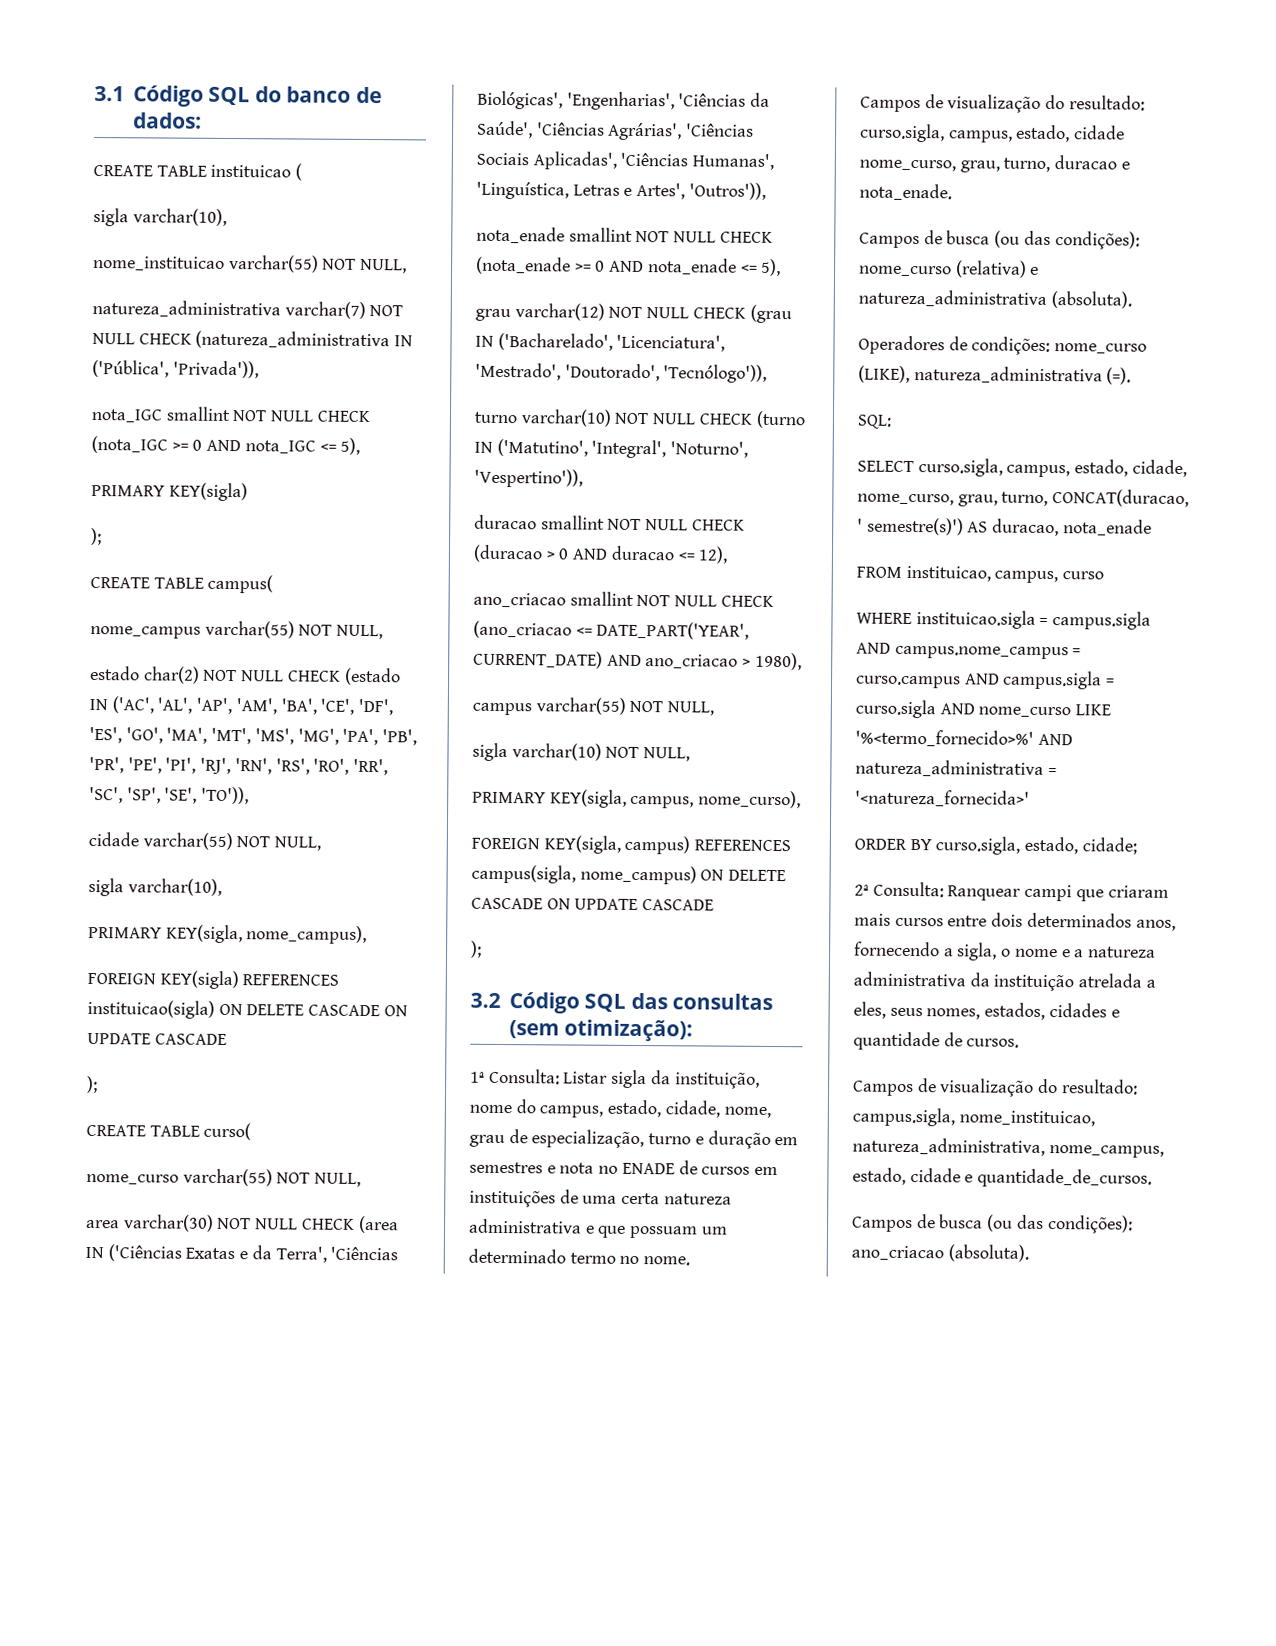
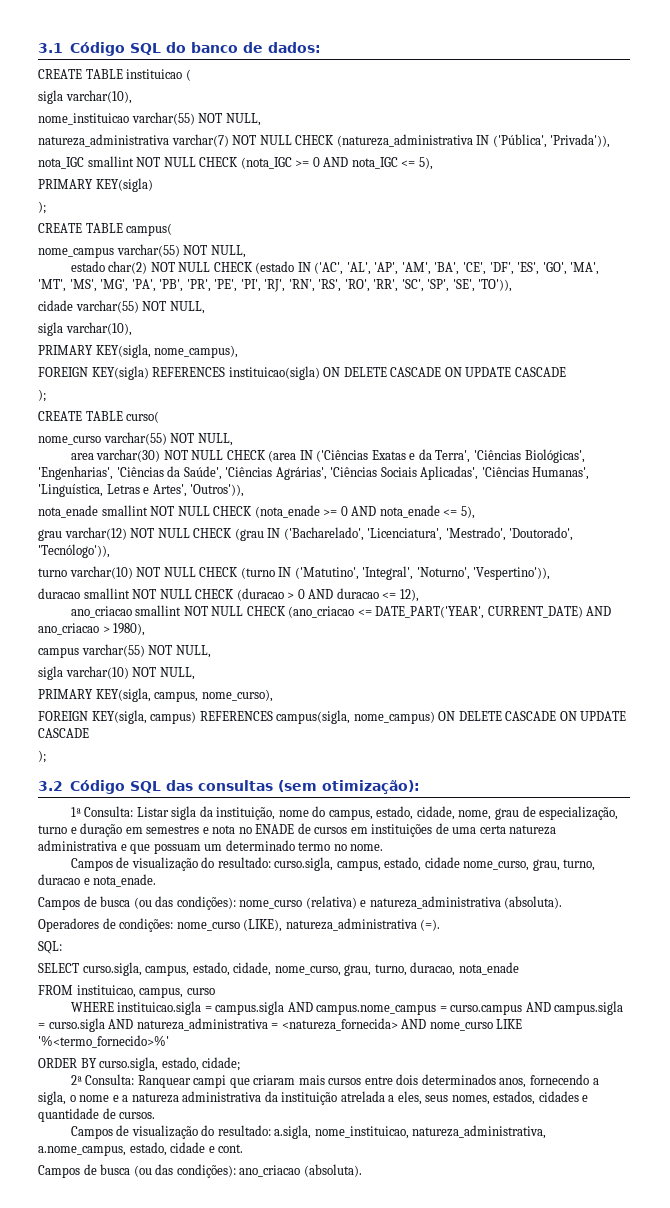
[1052,489,1190,508] [857,517,989,536] CONCAT(duracao, ' semestre(s)') AS -> (407, 970) none
(975, 709) none -> [136,1018,427,1031] natureza_administrativa = <natureza_fornecida> AND
[1037,733,1073,746] [855,759,1057,777] [855,789,1030,807] AND natureza_administrativa = '<natureza_fornecida>' -> (169, 1041) none
[852,1107,955,1127] campus.sigla, -> [274,1125,312,1139] a.sigla,
[1048,1145,1164,1158] nome_campus, -> [38,1145,126,1156] a.nome_campus,
[977,1168,1153,1188] quantidade_de_cursos. -> [218,1144,244,1153] cont.

